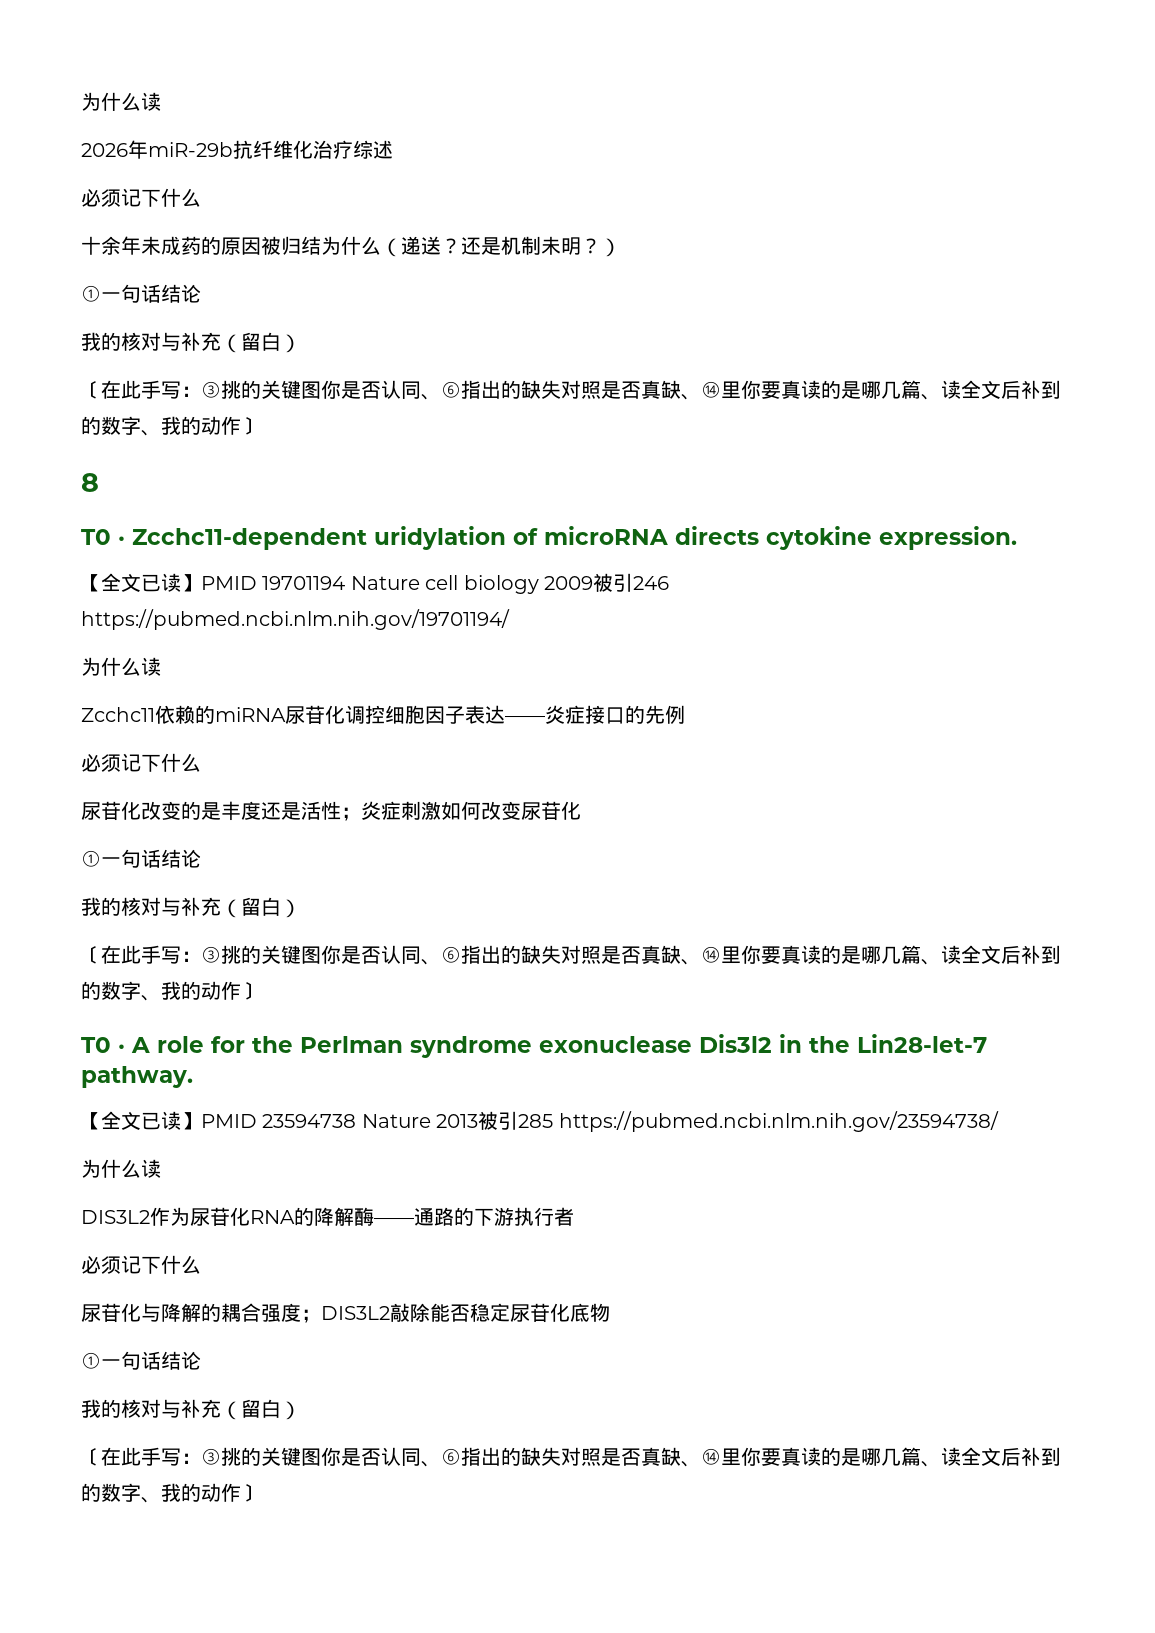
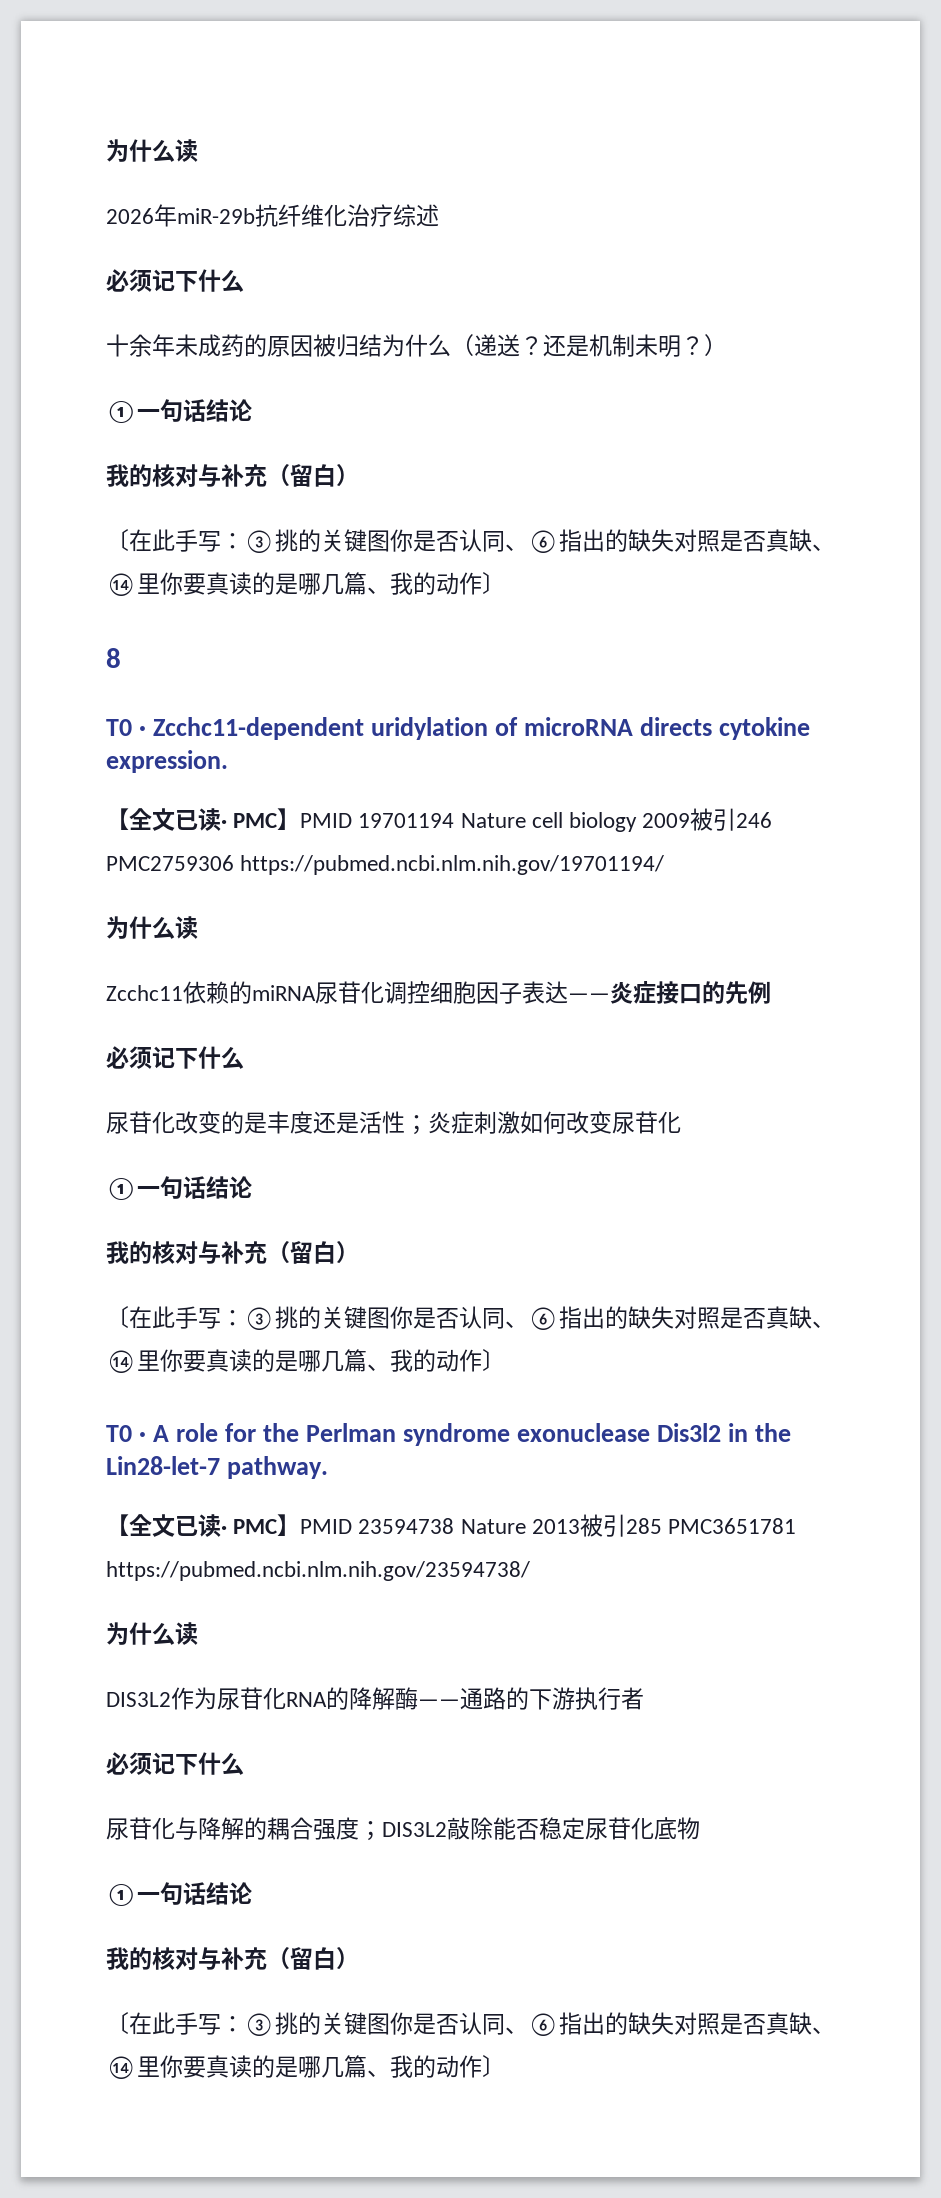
[941,380,1061,399] [81,416,161,436] 读全文后补到的数字、 -> (390, 590) none
(181, 582) none -> [221,813,278,828] · PMC
(669, 583) none -> [106,855,234,871] PMC2759306
[941,945,1061,964] [81,981,161,1001] 读全文后补到的数字、 -> (390, 1367) none
(181, 1120) none -> [221,1519,278,1534] · PMC
(554, 1121) none -> [668,1518,797,1534] PMC3651781
[941,1447,1061,1466] [81,1483,161,1503] 读全文后补到的数字、 -> (390, 2073) none

